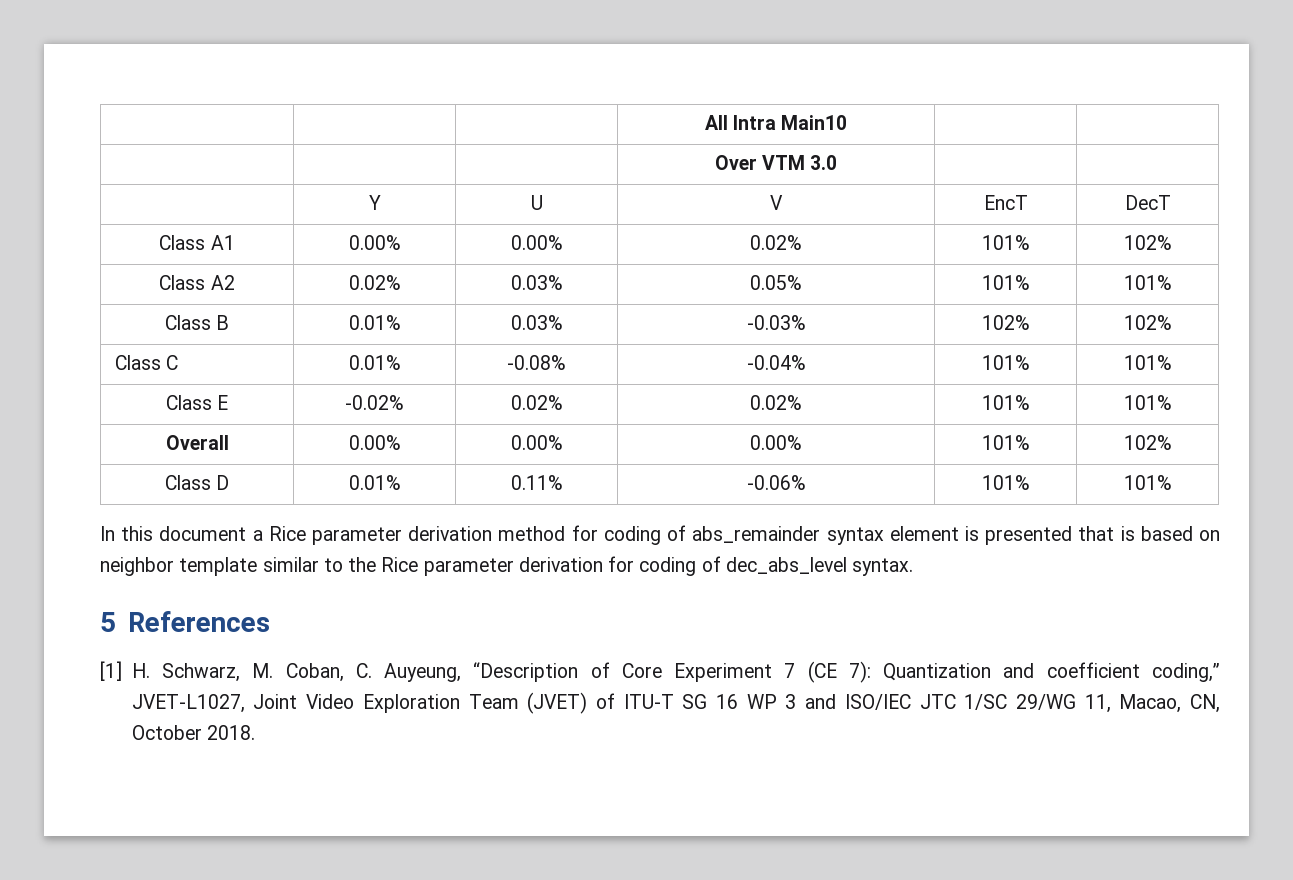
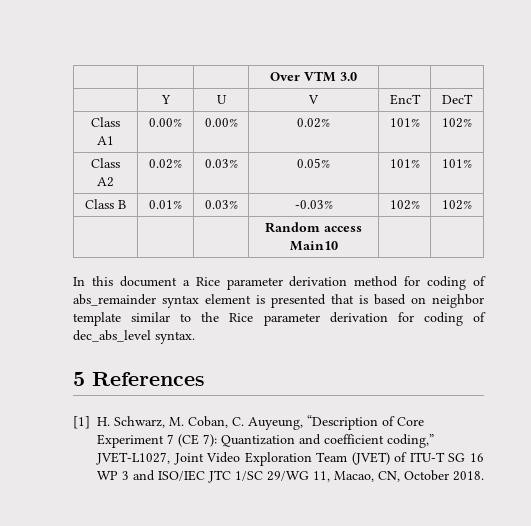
[704,115,848,130] | | | All Intra Main10 | | // | | -> (270, 76) | |
[115,355,179,370] [348,355,401,370] [507,355,566,370] [746,355,806,370] [981,355,1030,370] [1123,355,1172,370] [165,395,229,410] [345,395,404,410] [510,395,563,410] [750,395,802,410] [981,395,1030,410] [1123,395,1172,410] [165,435,229,450] [348,435,401,450] [510,435,563,450] [750,435,802,450] [981,435,1030,450] [1123,435,1172,450] [164,475,230,490] [348,475,401,490] [510,475,563,490] [746,475,806,490] [981,475,1030,490] [1123,475,1172,490] Class C | 0.01% | -0.08% | -0.04% | 101% | 101% // Class E | -0.02% | 0.02% | 0.02% | 101% | 101% // Overall | 0.00% | 0.00% | 0.00% | 101% | 102% // Class D | 0.01% | 0.11% | -0.06% | 101% | 101% -> [265,222,362,233] [289,241,338,251] | | | Random access Main10 | |

